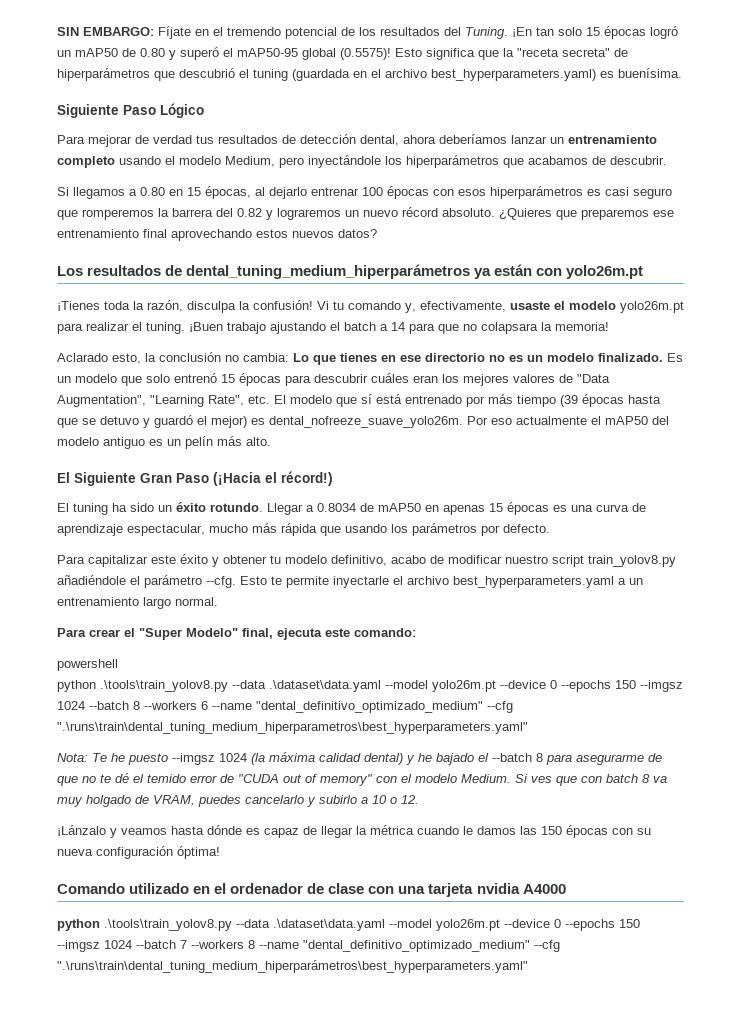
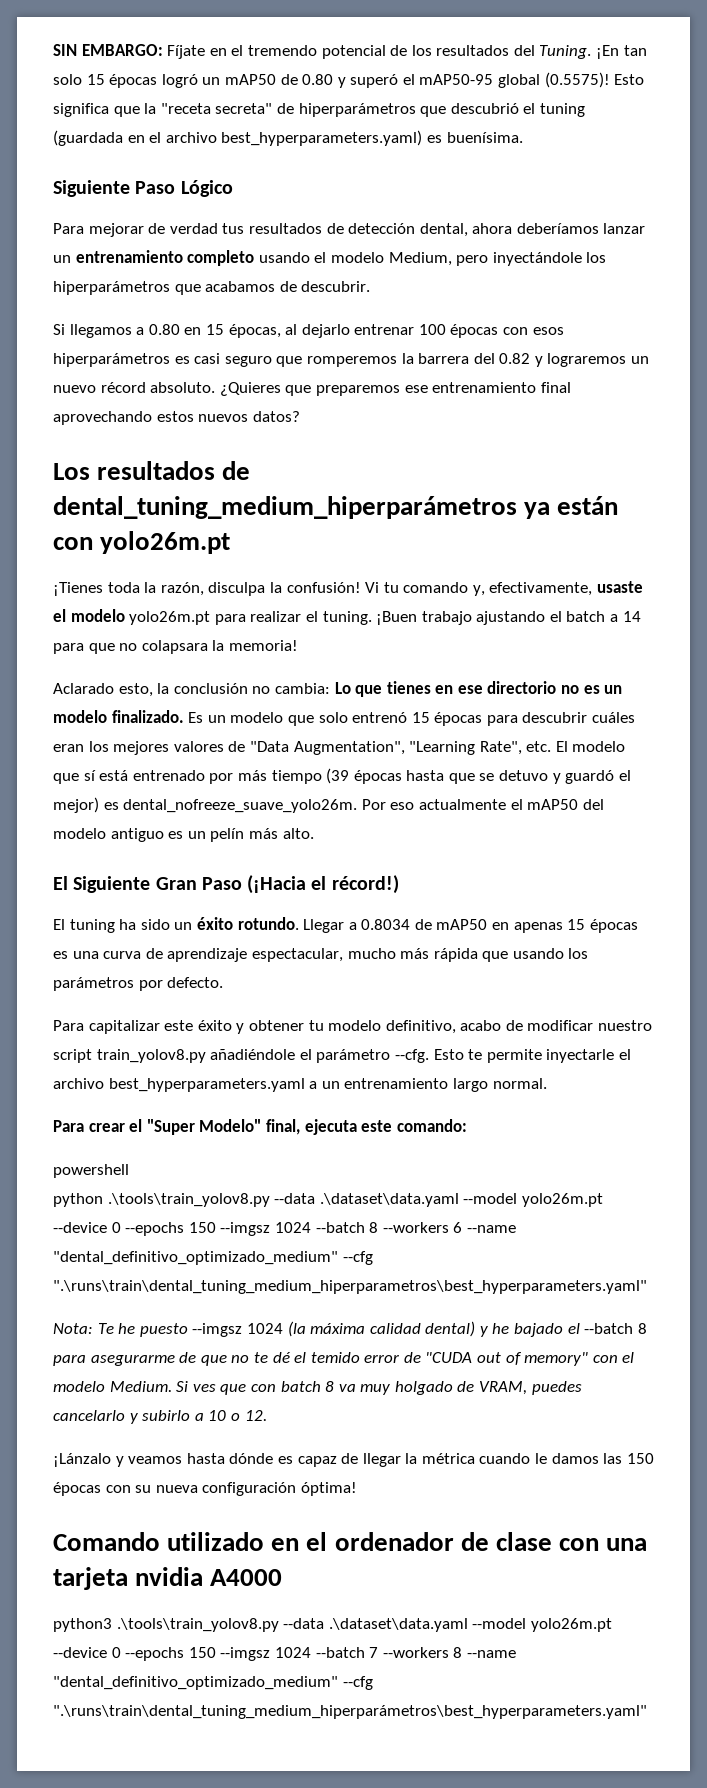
[57,919,100,931] python -> [53,1618,112,1632] python3

